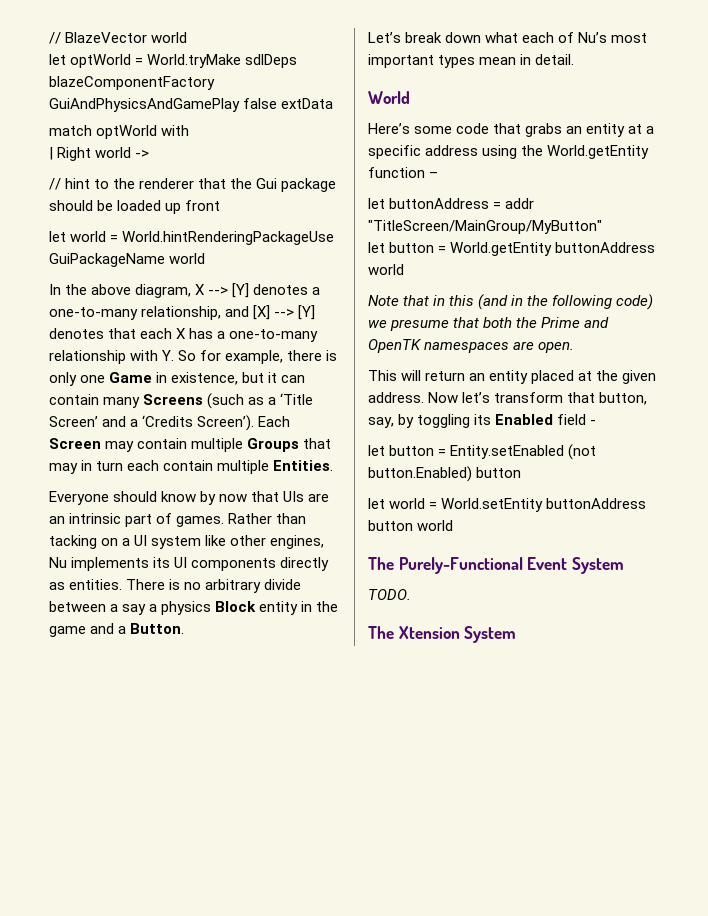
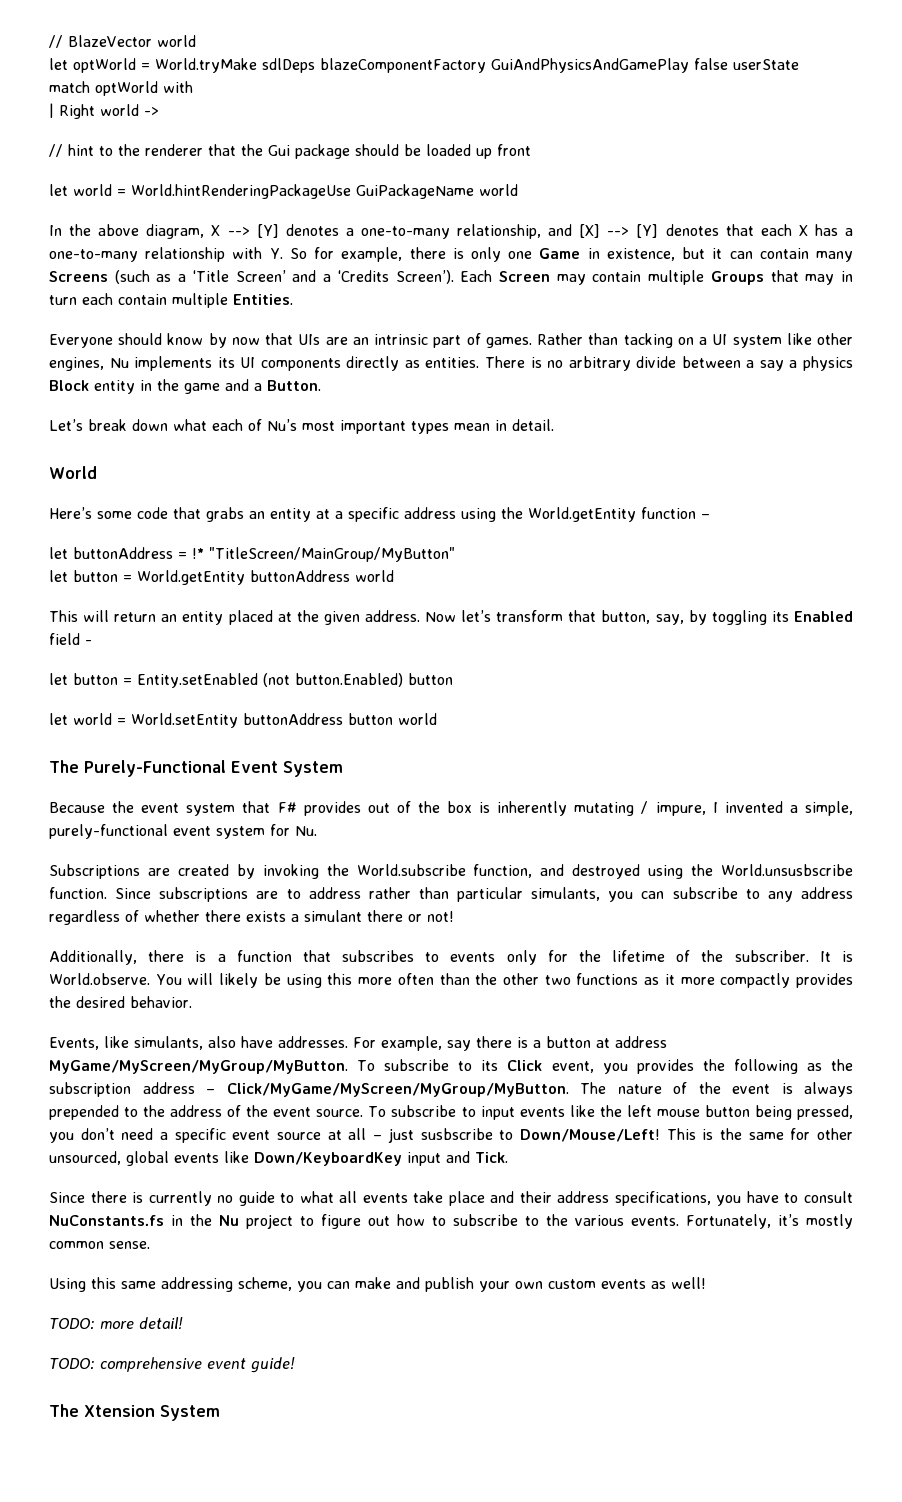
[281,98,334,109] extData -> [733,59,799,70] userState
[505,198,535,209] addr -> [192,548,204,559] !*
[368,294,654,310] [368,317,610,331] [368,339,575,353] // Note that in this (and in the following code) we presume that both the Prime and OpenTK namespaces are open. -> (394, 576) none
[368,589,411,600] TODO. -> [49,801,853,816] [49,824,317,839] [49,864,853,879] [49,887,853,902] [49,910,454,925] [49,950,853,965] [49,973,854,988] [49,996,192,1008] [49,1036,667,1051] [49,1059,853,1074] [49,1082,853,1097] [49,1105,854,1120] [49,1128,854,1143] [49,1151,508,1166] [49,1191,853,1206] [49,1214,853,1229] [49,1241,150,1249] [49,1277,706,1292] [49,1317,183,1330] [49,1357,295,1373] Because the event system that F# provides out of the box is inherently mutating / impure, I invented a simple, purely-functional event system for Nu. // Subscriptions are created by invoking the World.subscribe function, and destroyed using the World.unsusbscribe function. Since subscriptions are to address rather than particular simulants, you can subscribe to any address regardless of whether there exists a simulant there or not! // Additionally, there is a function that subscribes to events only for the lifetime of the subscriber. It is World.observe. You will likely be using this more often than the other two functions as it more compactly provides the desired behavior. // Events, like simulants, also have addresses. For example, say there is a button at address MyGame/MyScreen/MyGroup/MyButton. To subscribe to its Click event, you provides the following as the subscription address – Click/MyGame/MyScreen/MyGroup/MyButton. The nature of the event is always prepended to the address of the event source. To subscribe to input events like the left mouse button being pressed, you don’t need a specific event source at all – just susbscribe to Down/Mouse/Left! This is the same for other unsourced, global events like Down/KeyboardKey input and Tick. // Since there is currently no guide to what all events take place and their address specifications, you have to consult NuConstants.fs in the Nu project to figure out how to subscribe to the various events. Fortunately, it’s mostly common sense. // Using this same addressing scheme, you can make and publish your own custom events as well! // TODO: more detail! // TODO: comprehensive event guide!

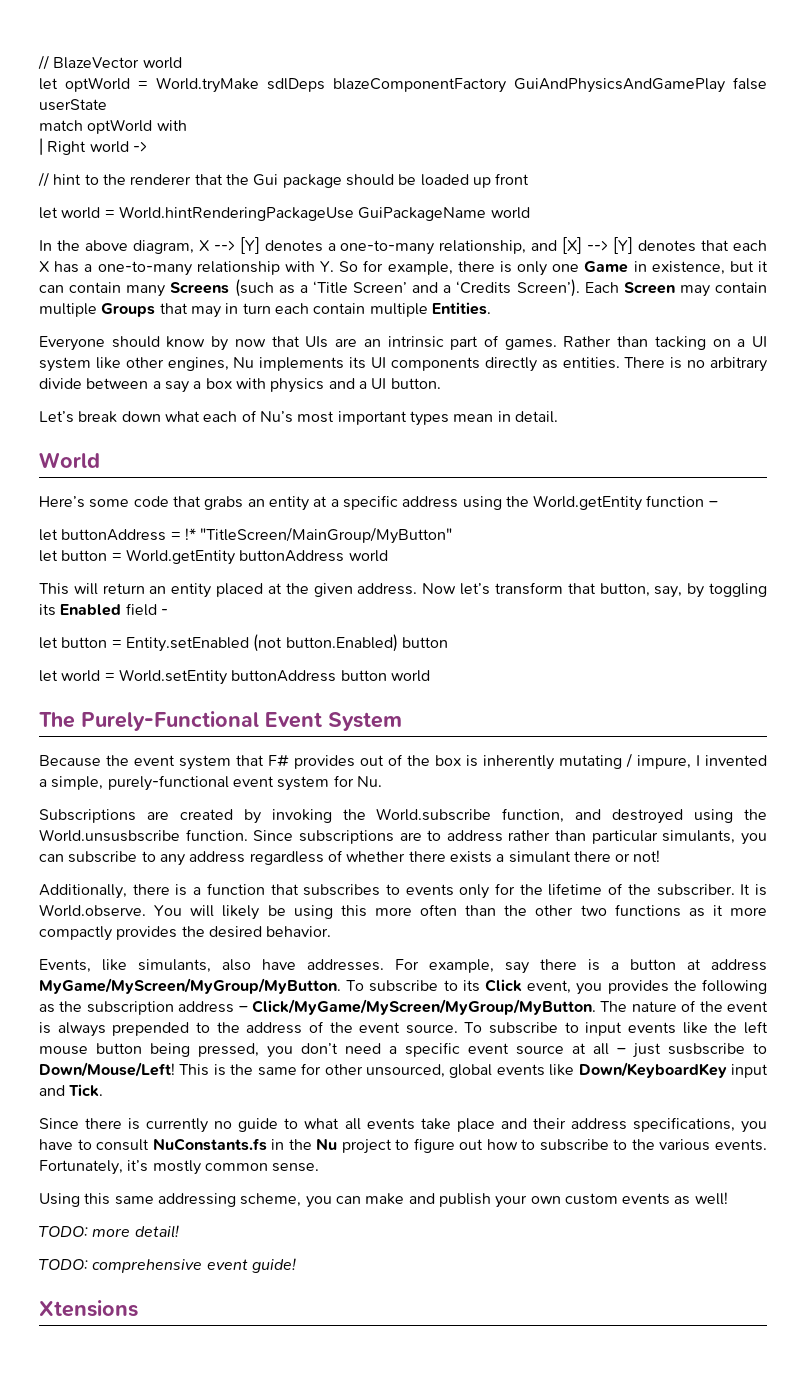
[802,356,853,371] [49,379,321,394] physics Block entity in the game and a Button. -> [205,378,441,393] box with physics and a UI button.
[49,1404,220,1421] The Xtension System -> [39,1300,138,1317] Xtensions

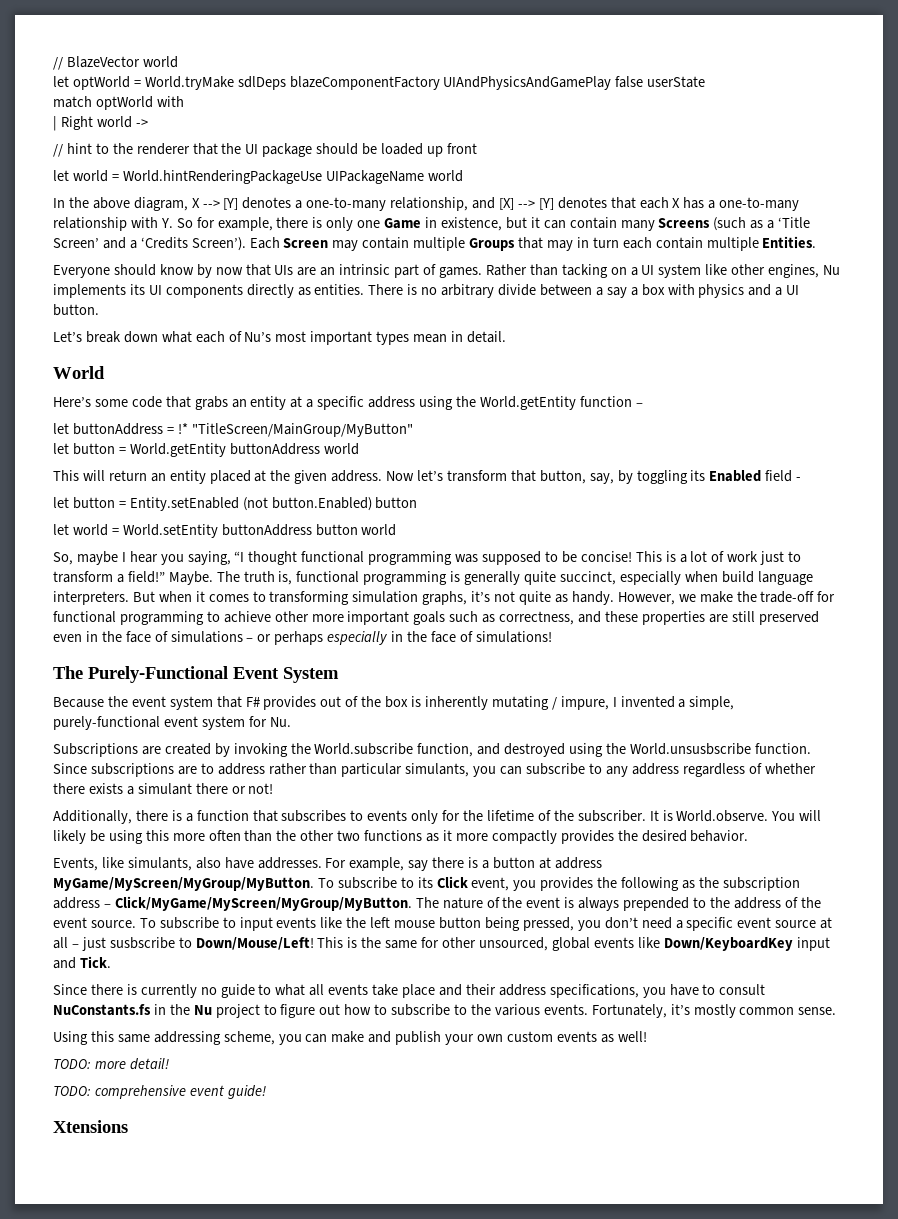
[514,78,725,93] GuiAndPhysicsAndGamePlay -> [443,76,612,90] UIAndPhysicsAndGamePlay
[253,174,279,186] Gui -> [245,144,259,154] UI
[358,207,487,221] GuiPackageName -> [325,170,424,184] UIPackageName
(430, 676) none -> [53,551,802,565] [53,571,813,585] [53,591,836,605] [53,611,819,625] [53,631,552,645] // So, maybe I hear you saying, “I thought functional programming was supposed to be concise! This is a lot of work just to transform a field!” Maybe. The truth is, functional programming is generally quite succinct, especially when build language interpreters. But when it comes to transforming simulation graphs, it’s not quite as handy. However, we make the trade-off for functional programming to achieve other more important goals such as correctness, and these properties are still preserved even in the face of simulations – or perhaps especially in the face of simulations!

